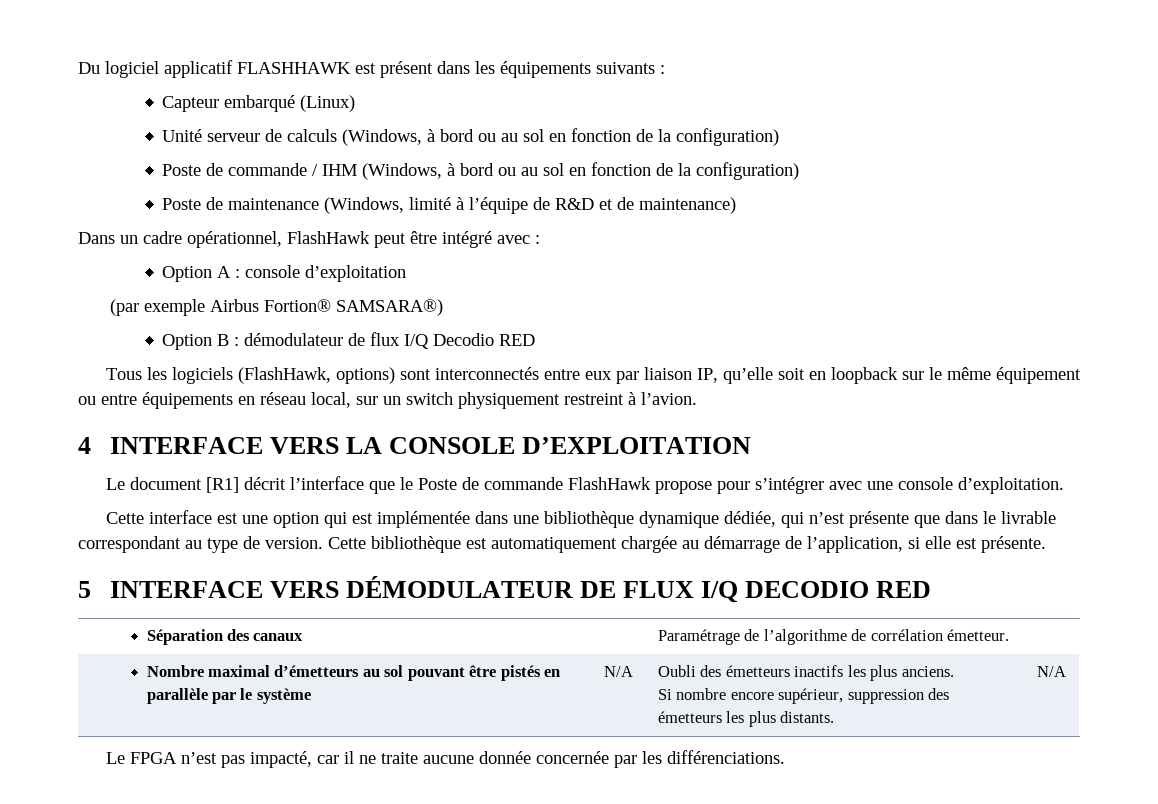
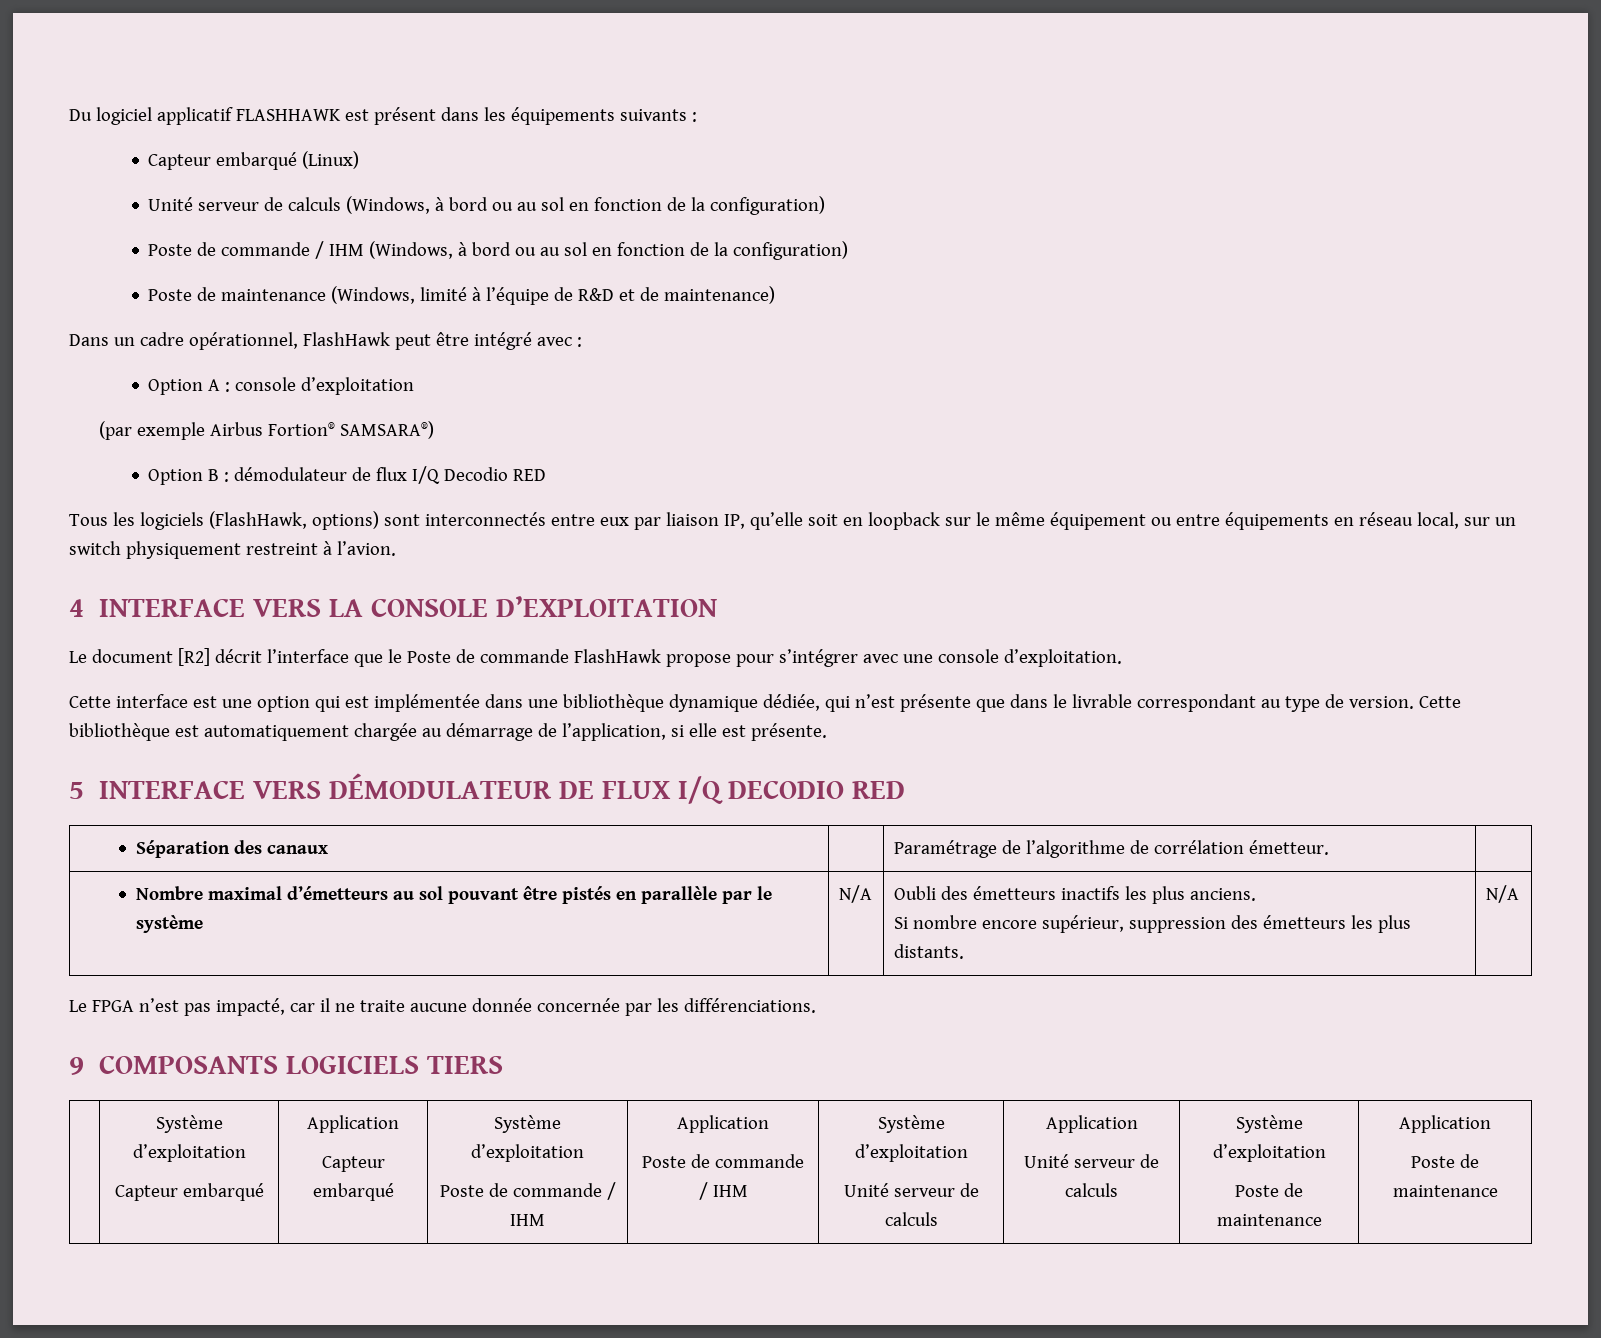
[205,477,239,493] [R1] -> [177,648,210,666] [R2]
(785, 757) none -> [69,1055,503,1075] [155,1115,223,1133] [132,1144,246,1162] [114,1183,264,1201] [307,1115,399,1133] [321,1156,385,1172] [312,1183,394,1201] [494,1115,561,1133] [471,1144,584,1162] [439,1182,616,1200] [510,1214,545,1226] [677,1115,769,1133] [642,1154,804,1168] [698,1182,748,1200] [877,1115,945,1133] [854,1144,968,1162] [843,1183,979,1197] [884,1212,938,1226] [1045,1115,1138,1133] [1024,1154,1159,1168] [1065,1183,1118,1197] [1235,1115,1303,1133] [1212,1144,1326,1162] [1235,1183,1303,1197] [1216,1214,1322,1226] [1399,1115,1491,1133] [1411,1154,1479,1168] [1392,1185,1498,1197] // 9 COMPOSANTS LOGICIELS TIERS // | Système d’exploitation // Capteur embarqué | Application // Capteur embarqué | Système d’exploitation // Poste de commande / IHM | Application // Poste de commande / IHM | Système d’exploitation // Unité serveur de calculs | Application // Unité serveur de calculs | Système d’exploitation // Poste de maintenance | Application // Poste de maintenance

